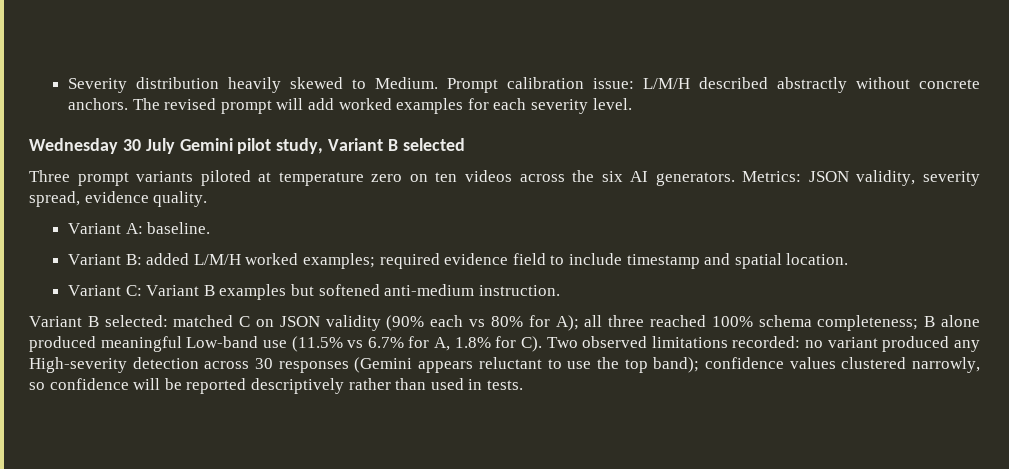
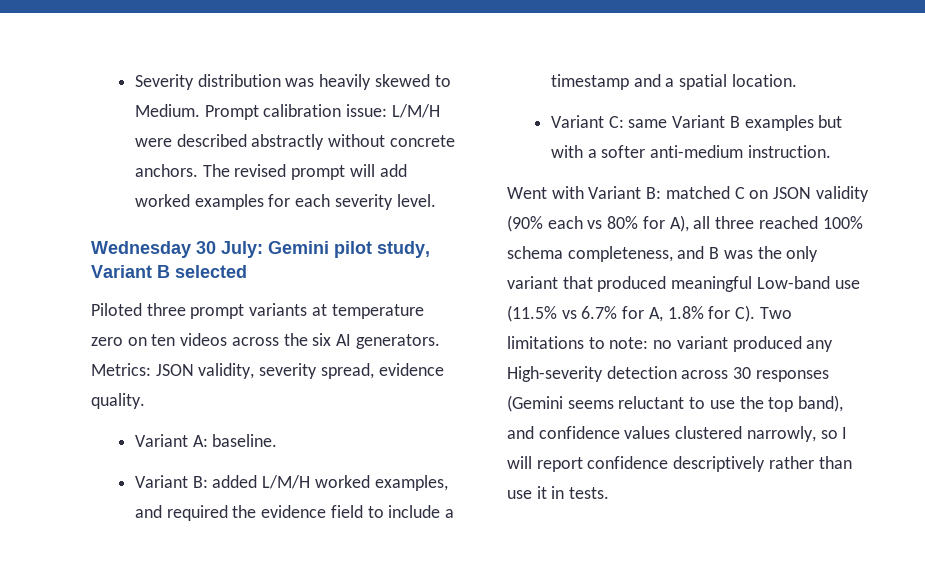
(220, 83) none -> [285,78,315,87] was
(691, 83) none -> [134,138,172,147] were
[145,138,175,154] July -> [221,241,263,258] July:
[29,170,70,182] Three -> [91,303,186,316] Piloted three
[200,170,251,186] piloted -> (308, 309) none
[303,253,440,269] examples; required -> [374,475,448,491] [134,505,257,521] examples, and required the
(622, 259) none -> [445,509,455,518] a
(731, 259) none -> [665,78,675,87] a
(142, 290) none -> [628,119,668,128] same
[318,284,380,296] softened -> [550,145,646,158] with a softer
[29,315,168,327] Variant B selected: -> [507,186,662,199] Went with Variant B:
[555,315,579,331] A); -> [669,215,689,232] A),
[817,315,981,331] completeness; B alone -> [567,246,819,262] [507,276,593,289] completeness, and B was the only variant that
[582,336,801,348] observed limitations recorded: -> [507,336,649,349] limitations to note:
[418,361,474,373] appears -> [567,400,614,409] seems
[653,357,700,373] band); -> [798,395,844,412] [507,426,534,439] band), and
[49,378,247,394] confidence will be reported -> [842,427,848,439] [507,456,669,472] I will report confidence
[430,378,464,390] used -> [507,486,547,499] use it

